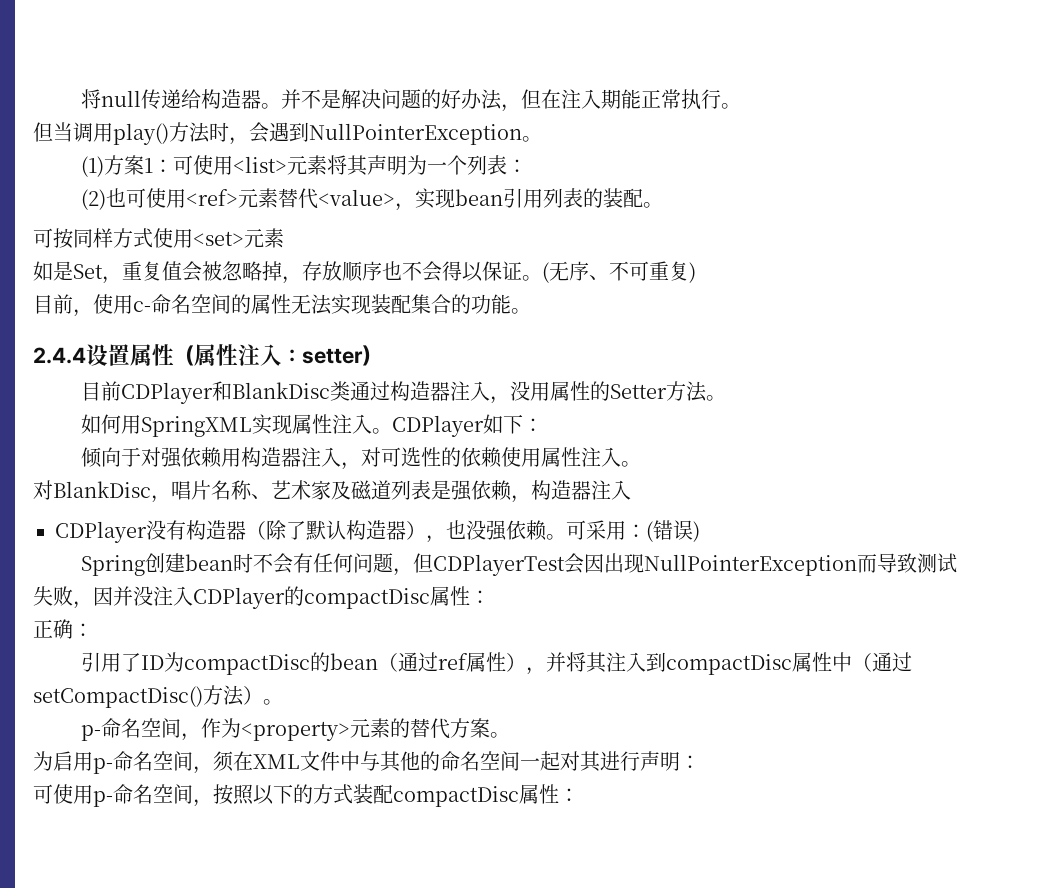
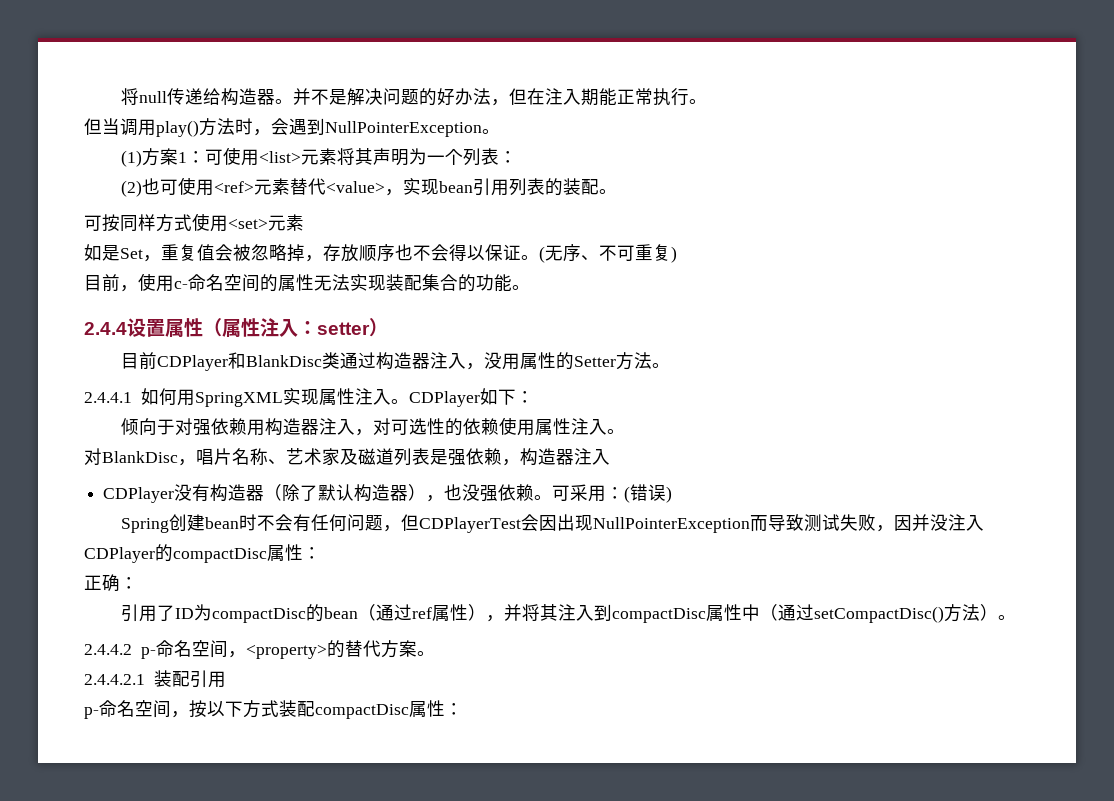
(727, 398) none -> [84,392,132,403] 2.4.4.1
[81,718,391,741] p-命名空间，作为<property>元素 -> [84,640,327,659] 2.4.4.2 p-命名空间，<property>
[33,751,700,774] [33,784,93,804] 为启用p-命名空间，须在XML文件中与其他的命名空间一起对其进行声明： // 可使用 -> [84,670,226,688] 2.4.4.2.1装配引用 //
[233,784,313,805] 照以下的 -> [207,701,243,717] 以下

